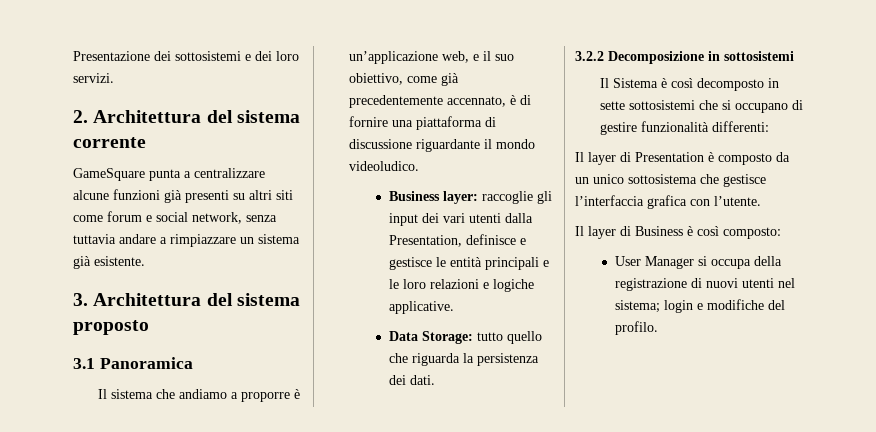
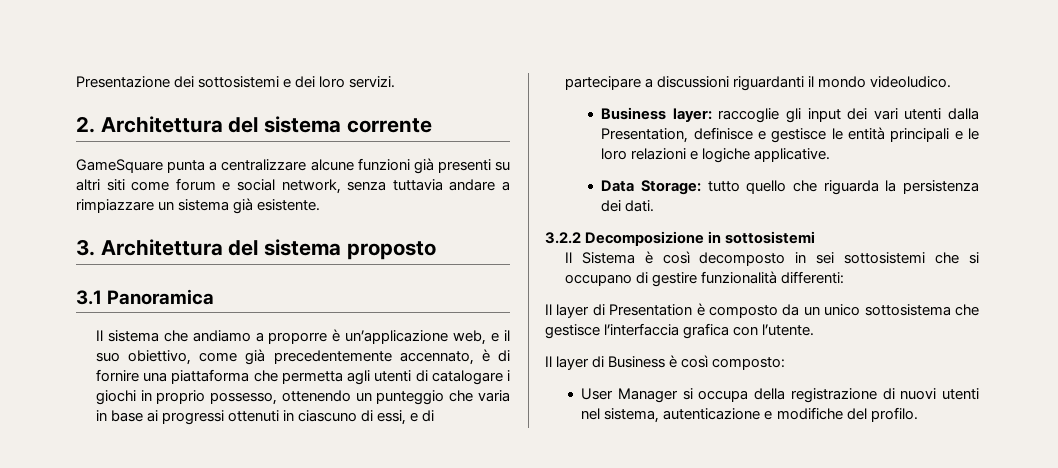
[484,117,496,127] [348,139,480,152] di discussione riguardante -> [253,370,510,385] [95,390,510,405] [95,410,435,425] [564,76,804,91] che permetta agli utenti di catalogare i giochi in proprio possesso, ottenendo un punteggio che varia in base ai progressi ottenuti in ciascuno di essi, e di partecipare a discussioni riguardanti
[599,101,625,110] sette -> [816,252,835,264] sei
[614,300,693,313] sistema; login -> [604,408,761,423] sistema, autenticazione

